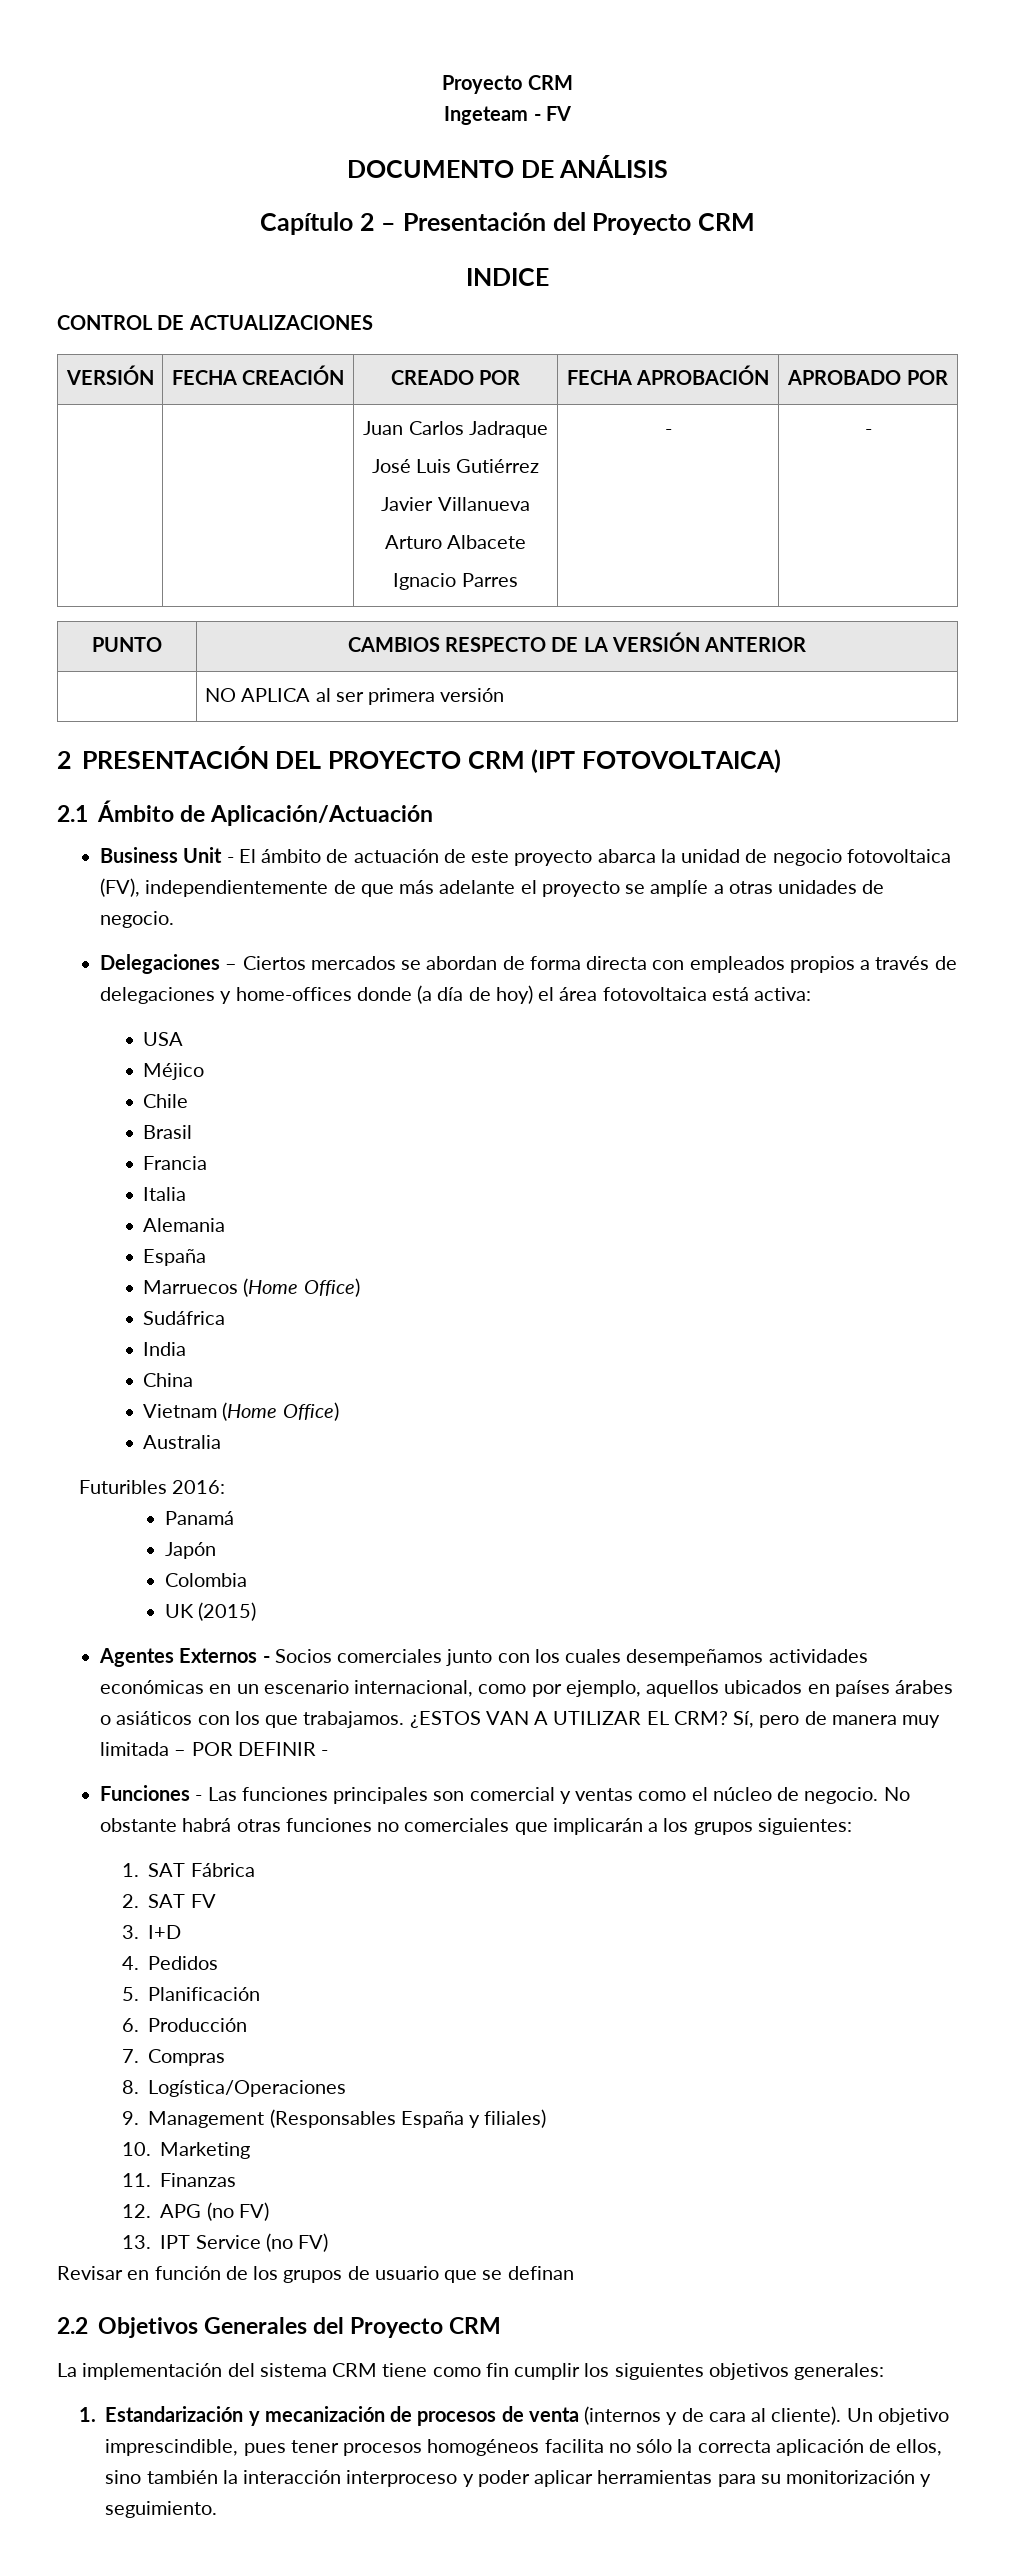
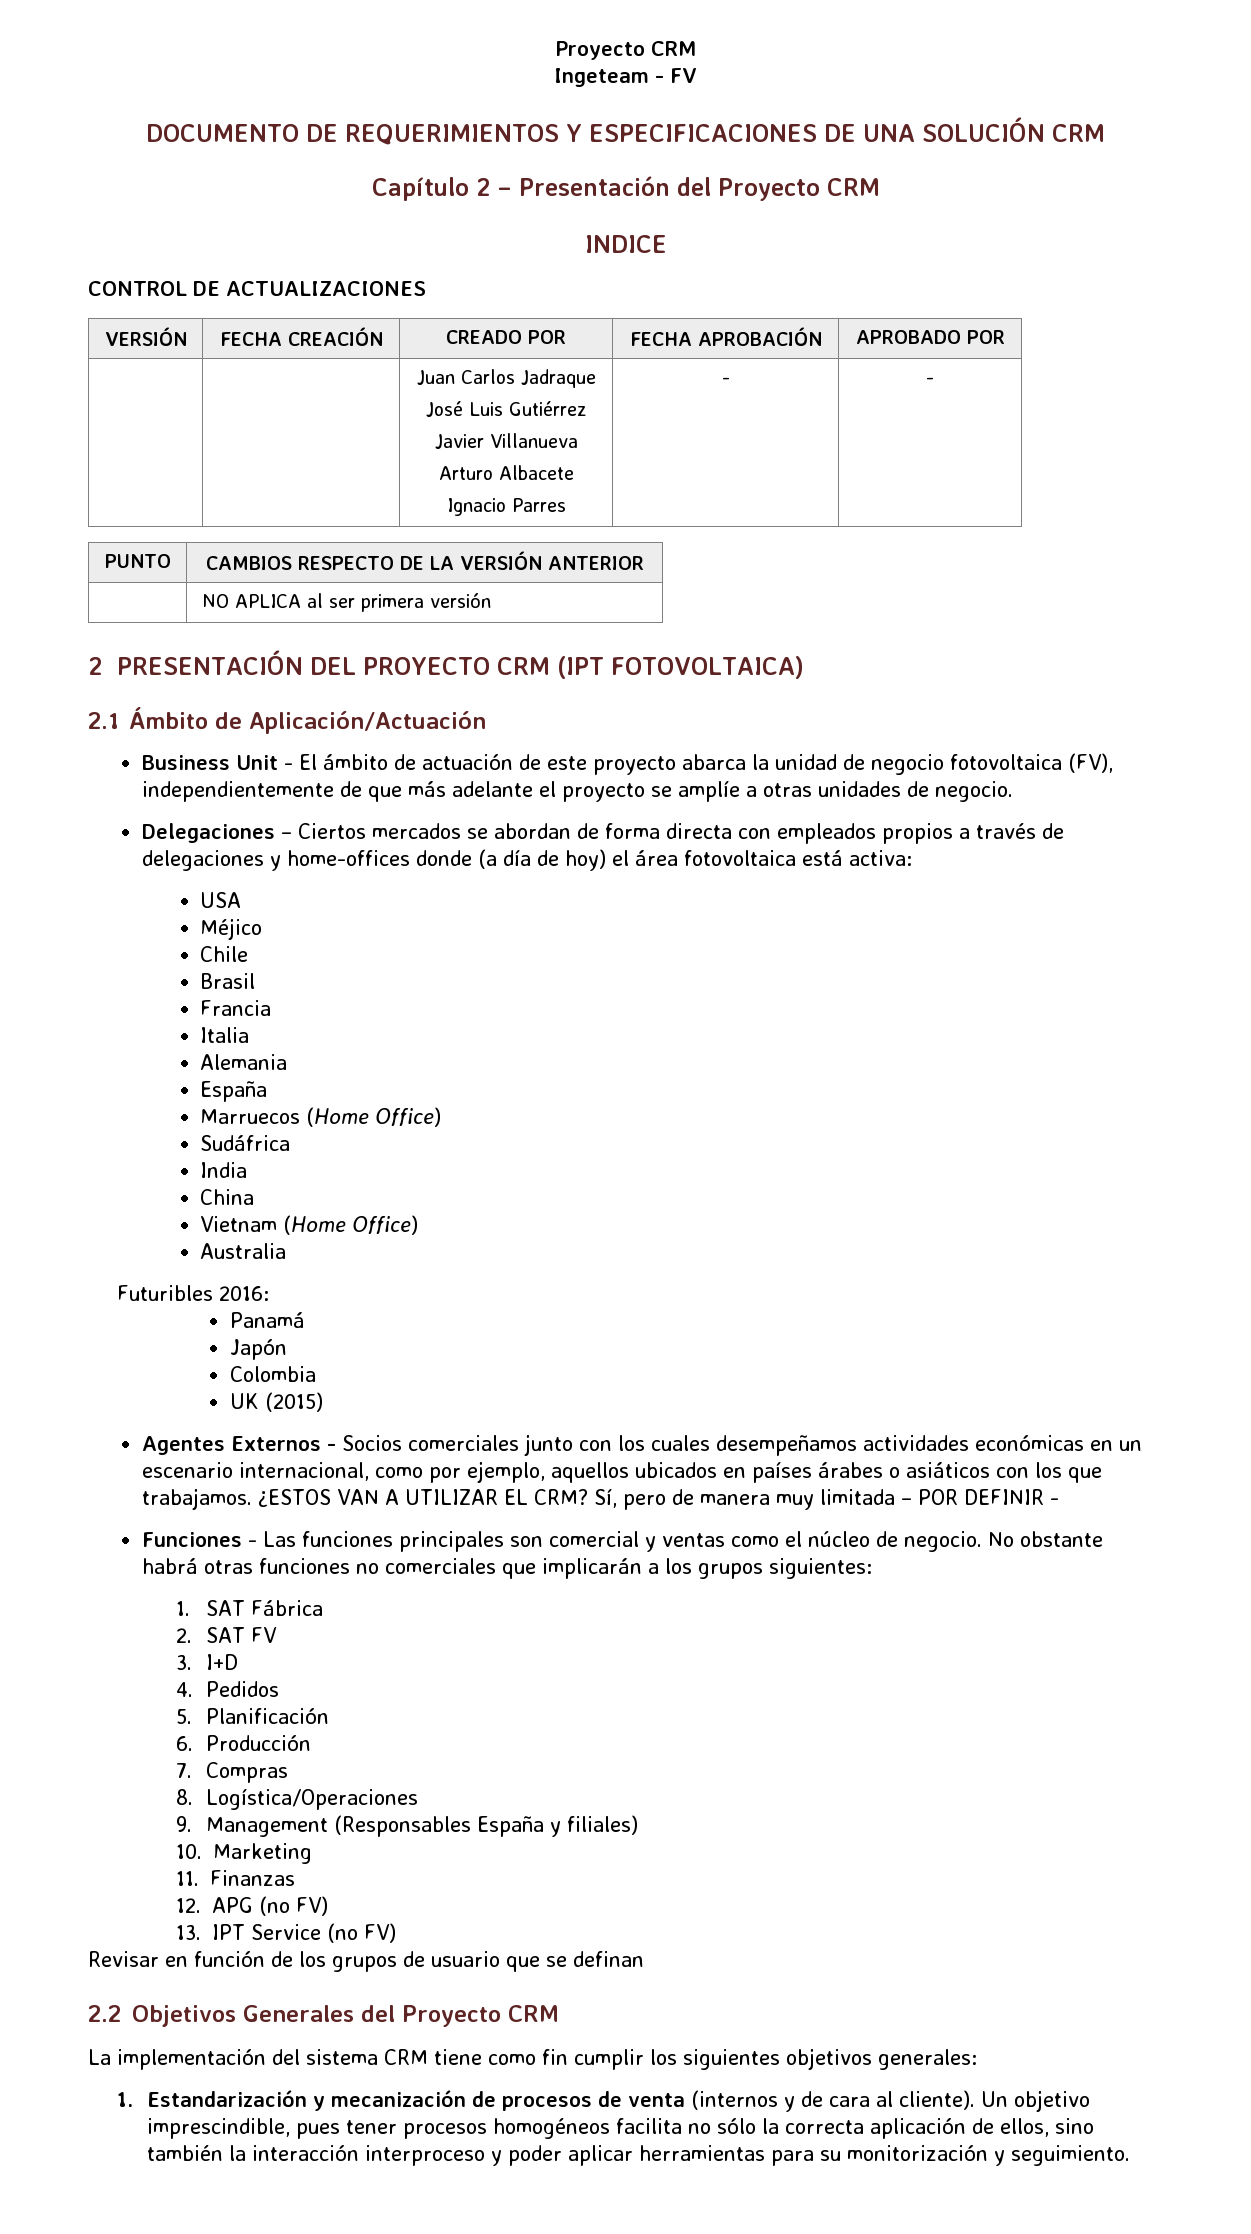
[559,155,669,178] ANÁLISIS -> [345,117,1105,145] REQUERIMIENTOS Y ESPECIFICACIONES DE UNA SOLUCIÓN CRM

